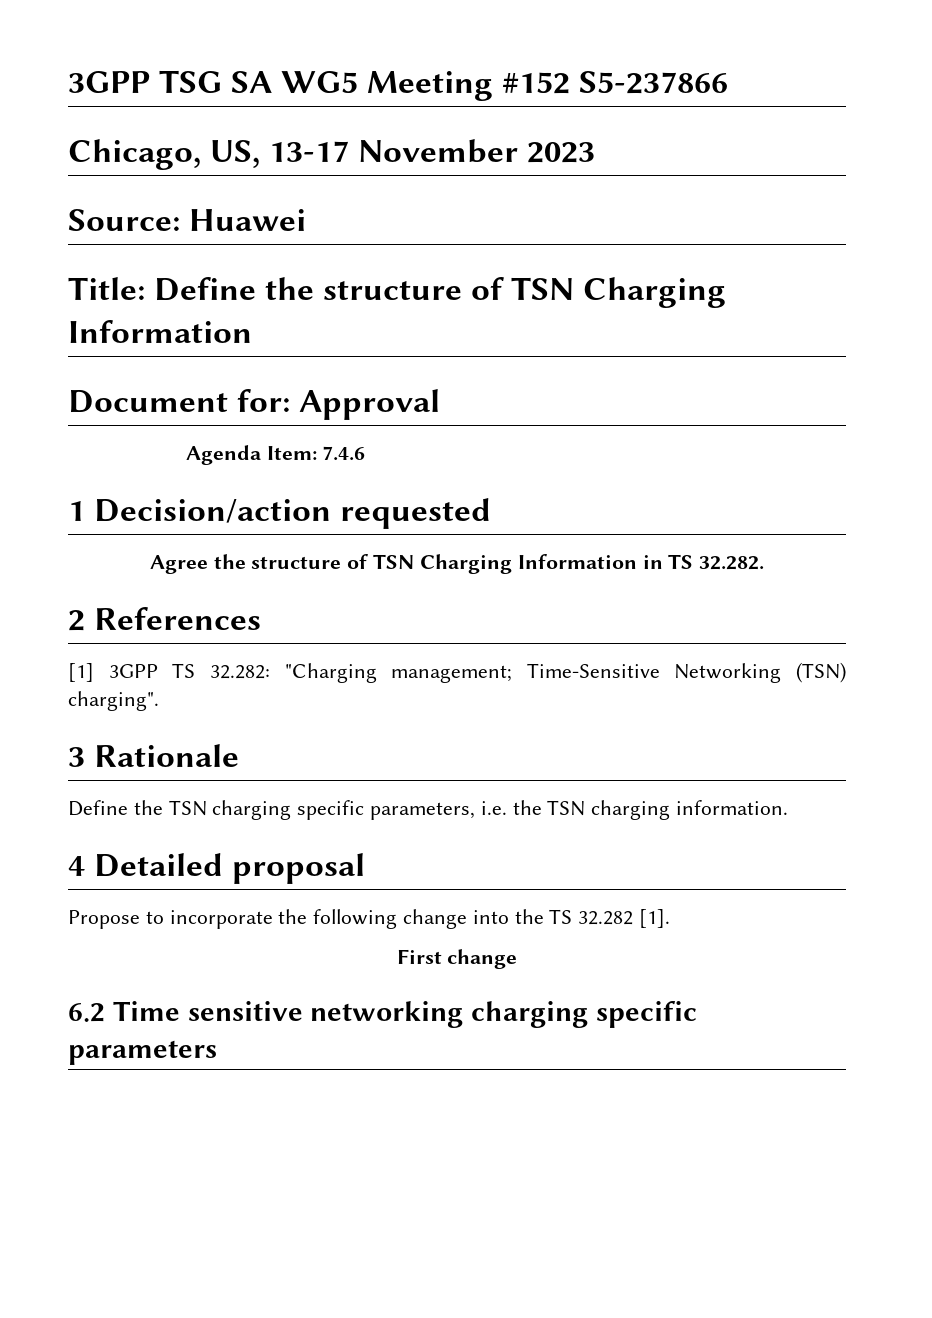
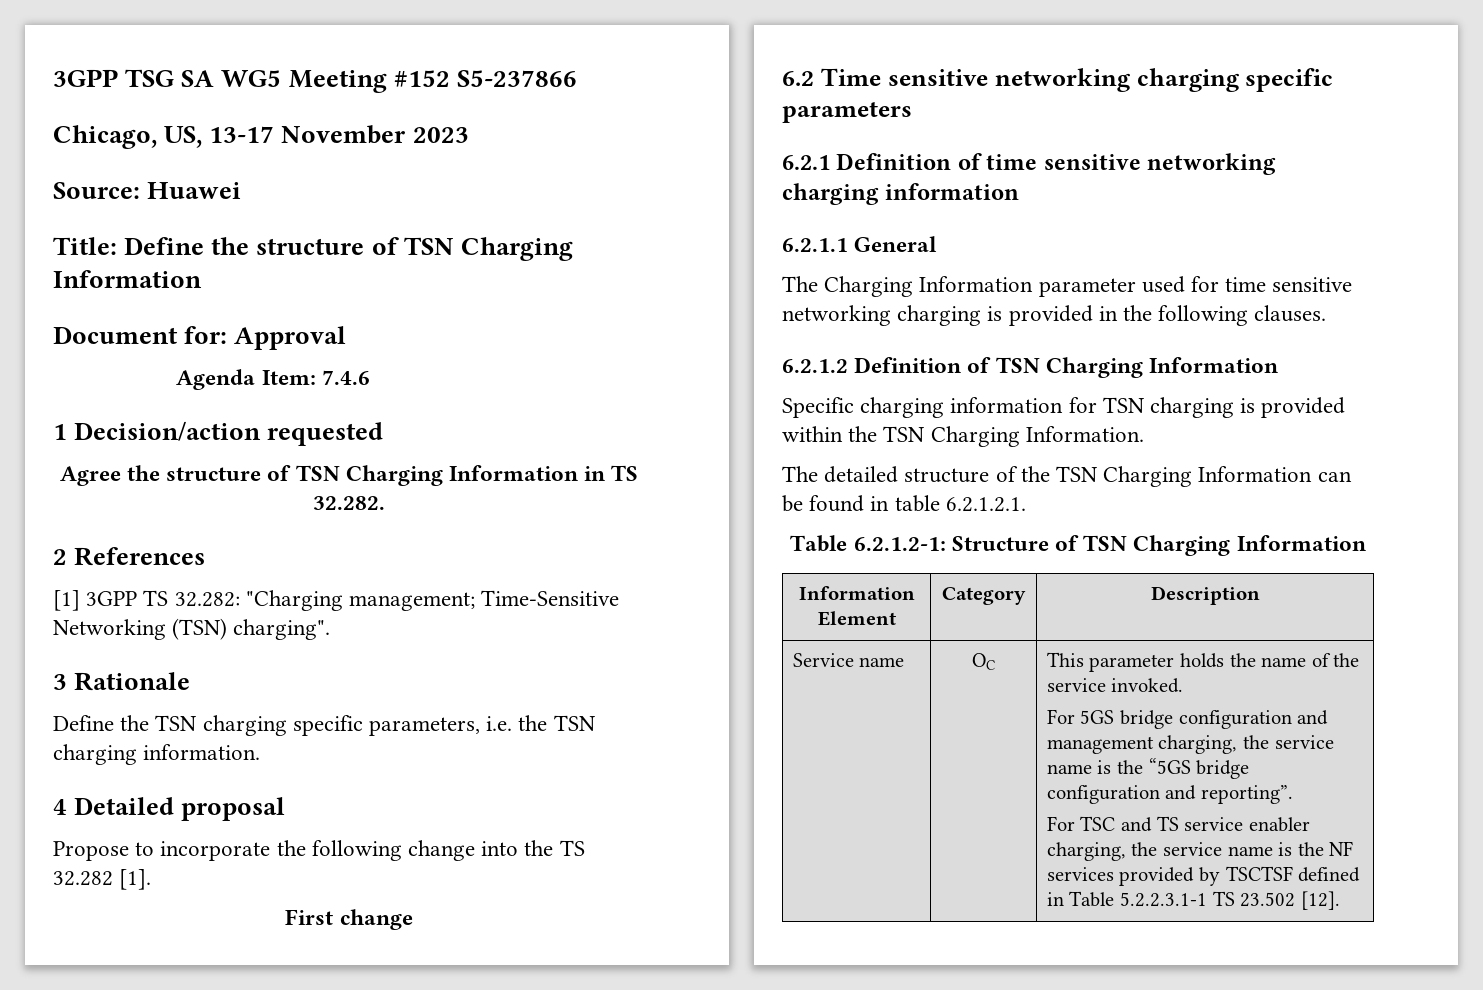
(217, 1052) none -> [782,153,1277,175] [782,183,1020,205] [782,236,938,252] [782,276,1353,297] [782,305,1327,326] [782,357,1279,378] [782,397,1346,418] [782,426,1144,447] [782,466,1352,487] [782,495,1026,512] [790,535,1366,556] [798,586,915,600] [817,611,896,626] [942,587,1026,605] [1150,586,1260,605] [792,653,905,667] [972,653,995,670] [1046,652,1360,672] [1046,678,1184,693] [1046,709,1329,729] [1046,735,1334,754] [1046,758,1250,779] [1046,785,1293,804] [1046,816,1310,832] [1046,841,1354,861] [1046,866,1361,886] [1046,891,1340,910] // 6.2.1 Definition of time sensitive networking charging information // 6.2.1.1 General // The Charging Information parameter used for time sensitive networking charging is provided in the following clauses. // 6.2.1.2 Definition of TSN Charging Information // Specific charging information for TSN charging is provided within the TSN Charging Information. // The detailed structure of the TSN Charging Information can be found in table 6.2.1.2.1. // Table 6.2.1.2-1: Structure of TSN Charging Information // Information Element | Category | Description // Service name | OC | This parameter holds the name of the service invoked. // For 5GS bridge configuration and management charging, the service name is the “5GS bridge configuration and reporting”. // For TSC and TS service enabler charging, the service name is the NF services provided by TSCTSF defined in Table 5.2.2.3.1-1 TS 23.502 [12].

